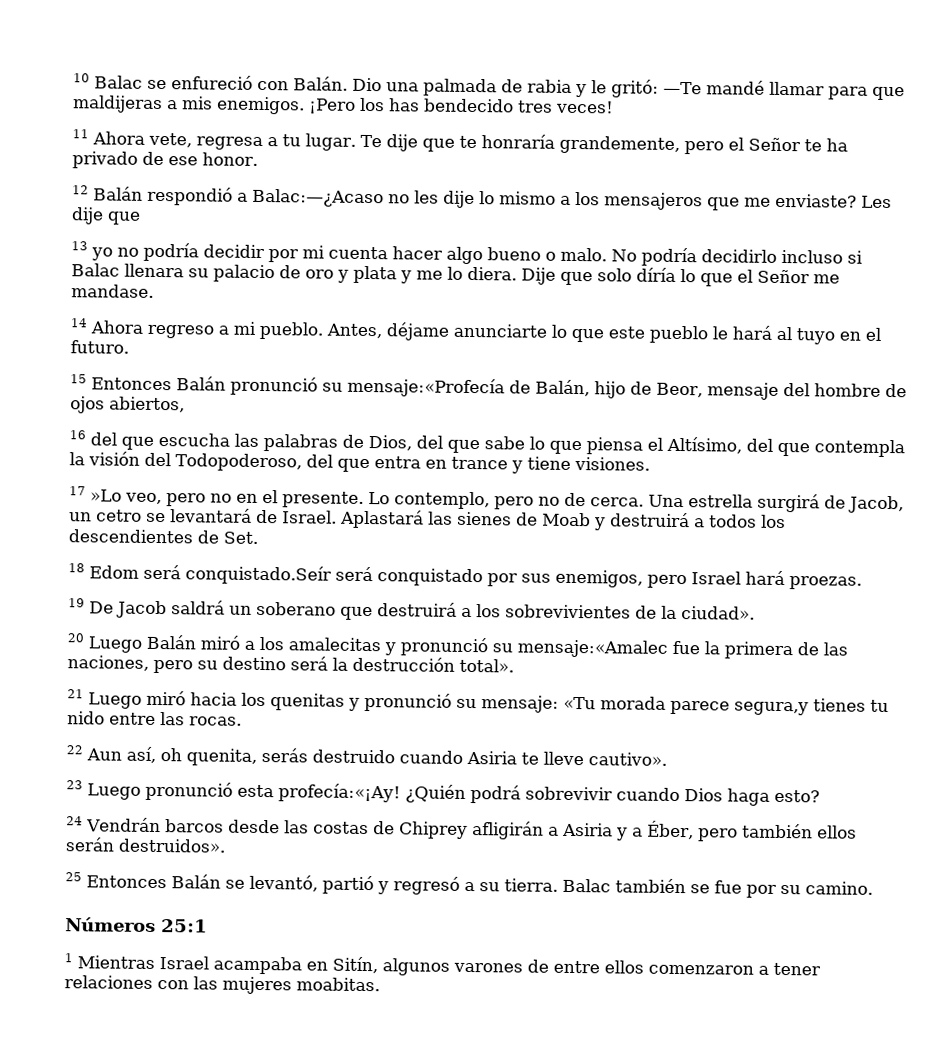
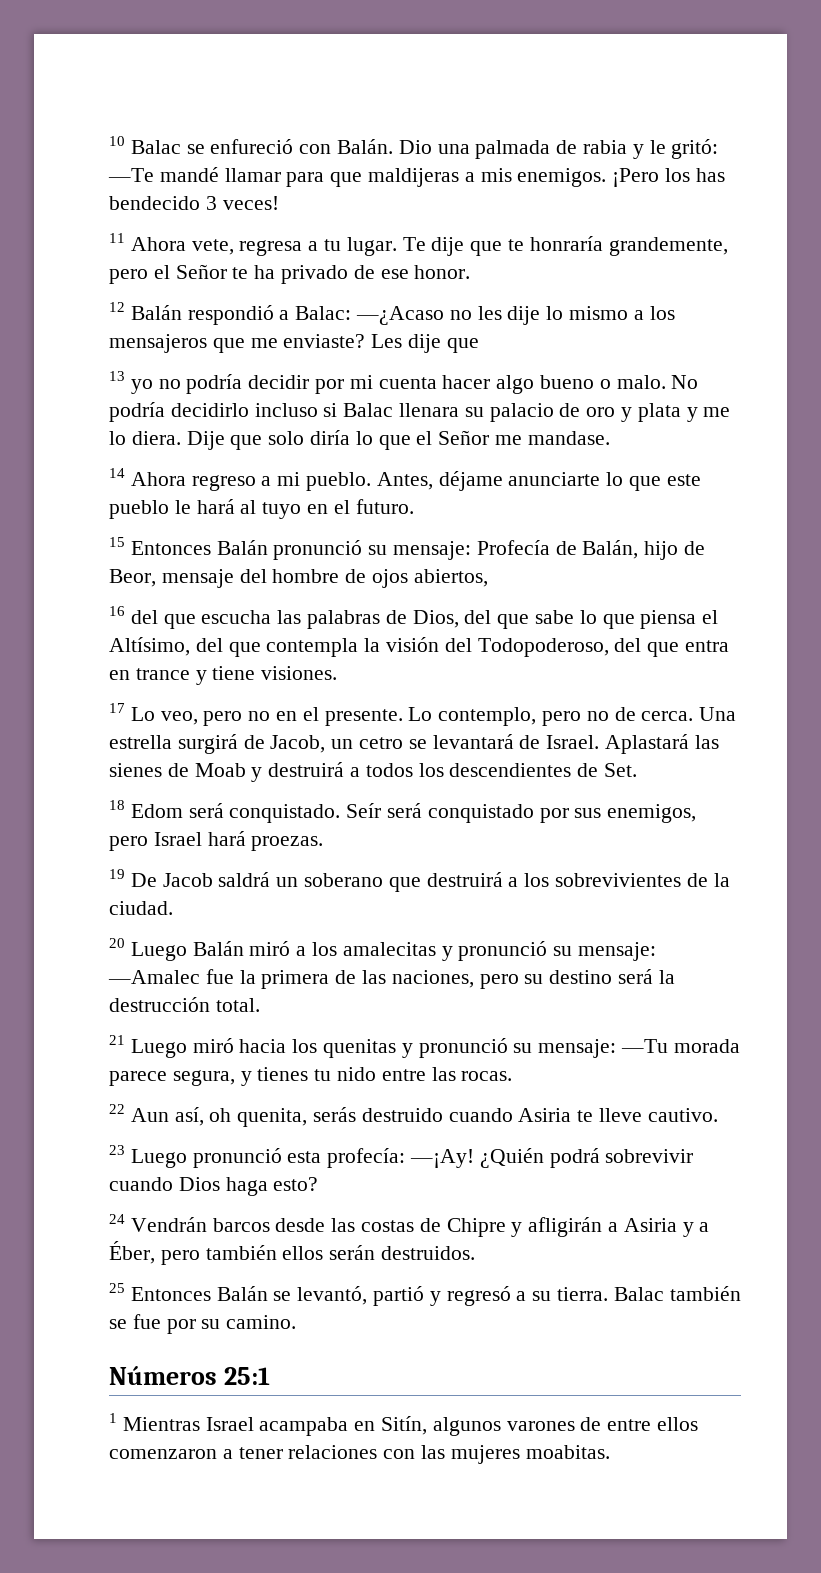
[518,100,553,113] tres -> [205,196,217,210] 3
[252,188,384,208] Balac:—¿Acaso -> [295,306,445,325] Balac: —¿Acaso
[636,267,676,282] díría -> [310,430,351,445] diría
[347,377,505,398] mensaje:«Profecía -> [393,540,550,560] mensaje: Profecía
[90,489,122,502] »Lo -> [130,707,155,721] Lo
[185,565,332,585] conquistado.Seír -> [229,803,382,823] conquistado. Seír
[681,606,755,620] ciudad». -> [109,901,173,915] ciudad.
[517,639,668,658] mensaje:«Amalec -> [578,942,657,961] [108,970,200,984] mensaje: —Amalec
[459,658,514,673] total». -> [215,998,260,1012] total.
[563,696,596,710] «Tu -> [621,1039,669,1053] —Tu
[734,701,809,716] segura,y -> [172,1070,252,1086] segura, y
[588,752,667,766] cautivo». -> [647,1108,718,1122] cautivo.
[278,783,401,803] profecía:«¡Ay! -> [327,1148,475,1168] profecía: —¡Ay!
[398,821,468,839] Chiprey -> [446,1218,523,1237] Chipre y
[118,838,226,853] destruidos». -> [381,1246,476,1260] destruidos.

